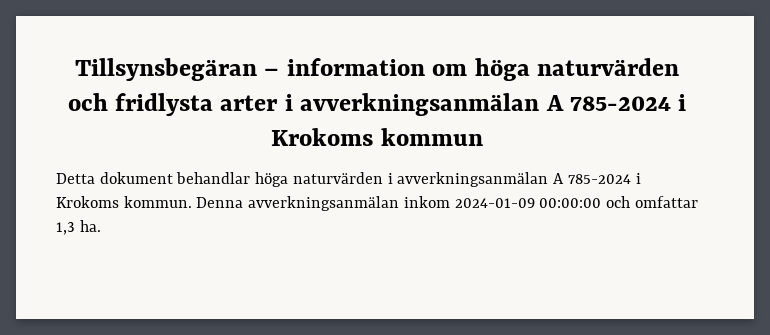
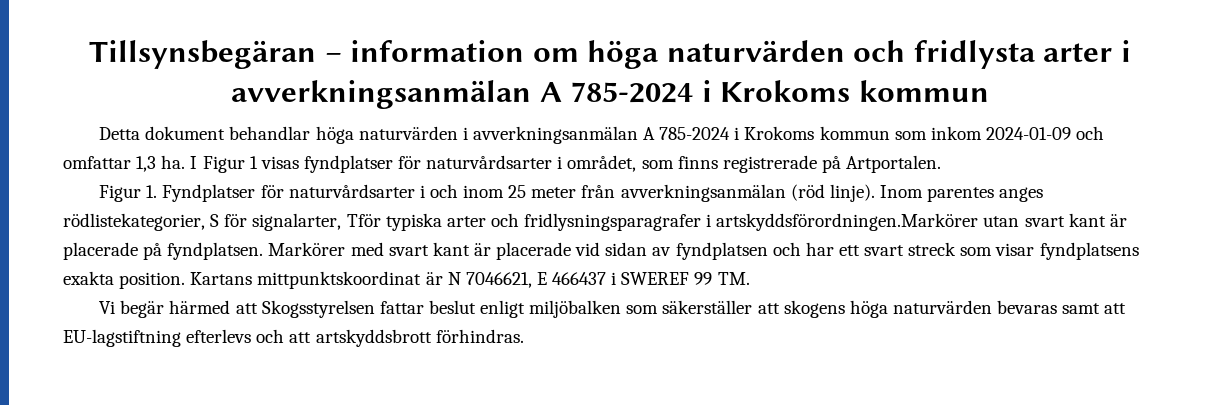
[123,196,400,211] kommun. Denna avverkningsanmälan -> [819,126,927,140] kommun som
[539,198,602,208] 00:00:00 -> (1071, 133) none
(101, 226) none -> [190,155,942,173] [99,184,1044,202] [63,213,1127,231] [63,242,1139,260] [63,271,750,289] [99,300,1127,318] [63,329,524,347] I Figur 1 visas fyndplatser för naturvårdsarter i området, som finns registrerade på Artportalen. // Figur 1. Fyndplatser för naturvårdsarter i och inom 25 meter från avverkningsanmälan (röd linje). Inom parentes anges rödlistekategorier, S för signalarter, Tför typiska arter och fridlysningsparagrafer i artskyddsförordningen.Markörer utan svart kant är placerade på fyndplatsen. Markörer med svart kant är placerade vid sidan av fyndplatsen och har ett svart streck som visar fyndplatsens exakta position. Kartans mittpunktskoordinat är N 7046621, E 466437 i SWEREF 99 TM. // Vi begär härmed att Skogsstyrelsen fattar beslut enligt miljöbalken som säkerställer att skogens höga naturvärden bevaras samt att EU-lagstiftning efterlevs och att artskyddsbrott förhindras.

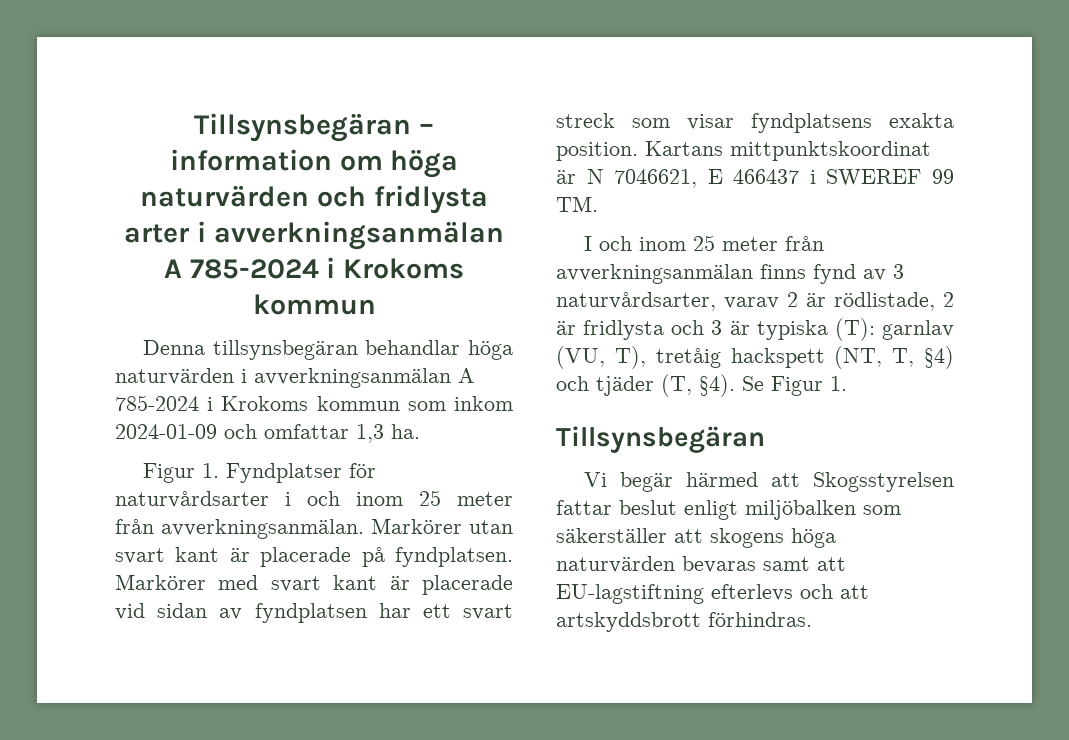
[99,126,226,140] Detta dokument -> [143,340,358,360] Denna tillsynsbegäran
[190,155,942,173] I Figur 1 visas fyndplatser för naturvårdsarter i området, som finns registrerade på Artportalen. -> (420, 431) none
[620,184,1044,202] [63,213,979,231] avverkningsanmälan (röd linje). Inom parentes anges rödlistekategorier, S för signalarter, Tför typiska arter och fridlysningsparagrafer i artskyddsförordningen.Markörer -> [161,518,462,539] avverkningsanmälan. Markörer
[772,242,801,256] och -> (367, 613) none
(750, 278) none -> [584,235,825,251] [556,264,904,284] [556,292,954,311] [556,318,954,341] [556,346,954,369] [556,374,847,397] [556,426,765,453] // I och inom 25 meter från avverkningsanmälan finns fynd av 3 naturvårdsarter, varav 2 är rödlistade, 2 är fridlysta och 3 är typiska (T): garnlav (VU, T), tretåig hackspett (NT, T, §4) och tjäder (T, §4). Se Figur 1. // Tillsynsbegäran

